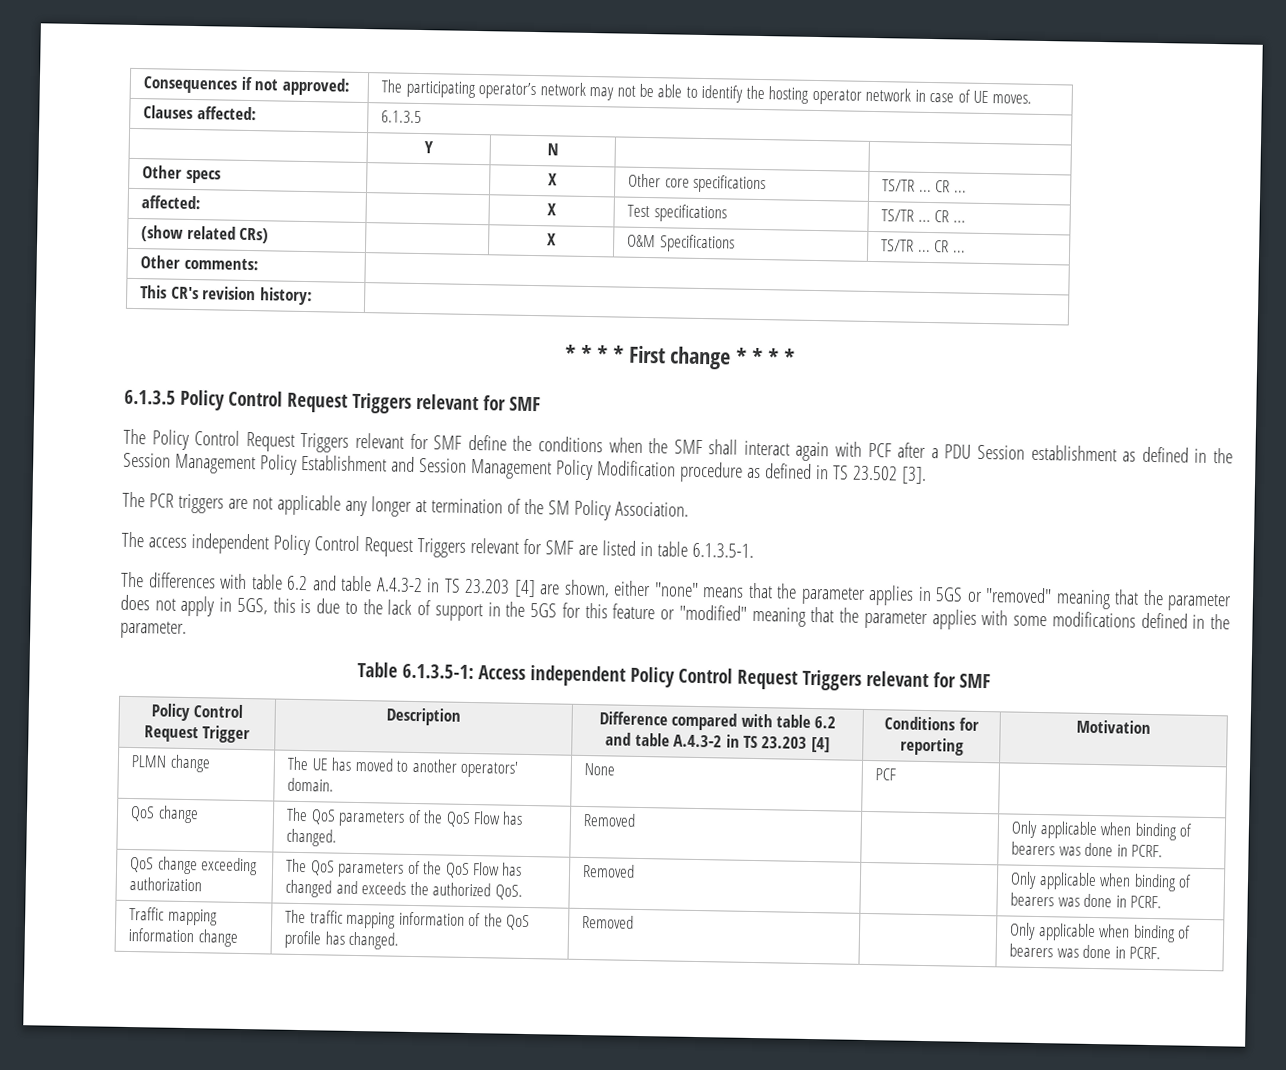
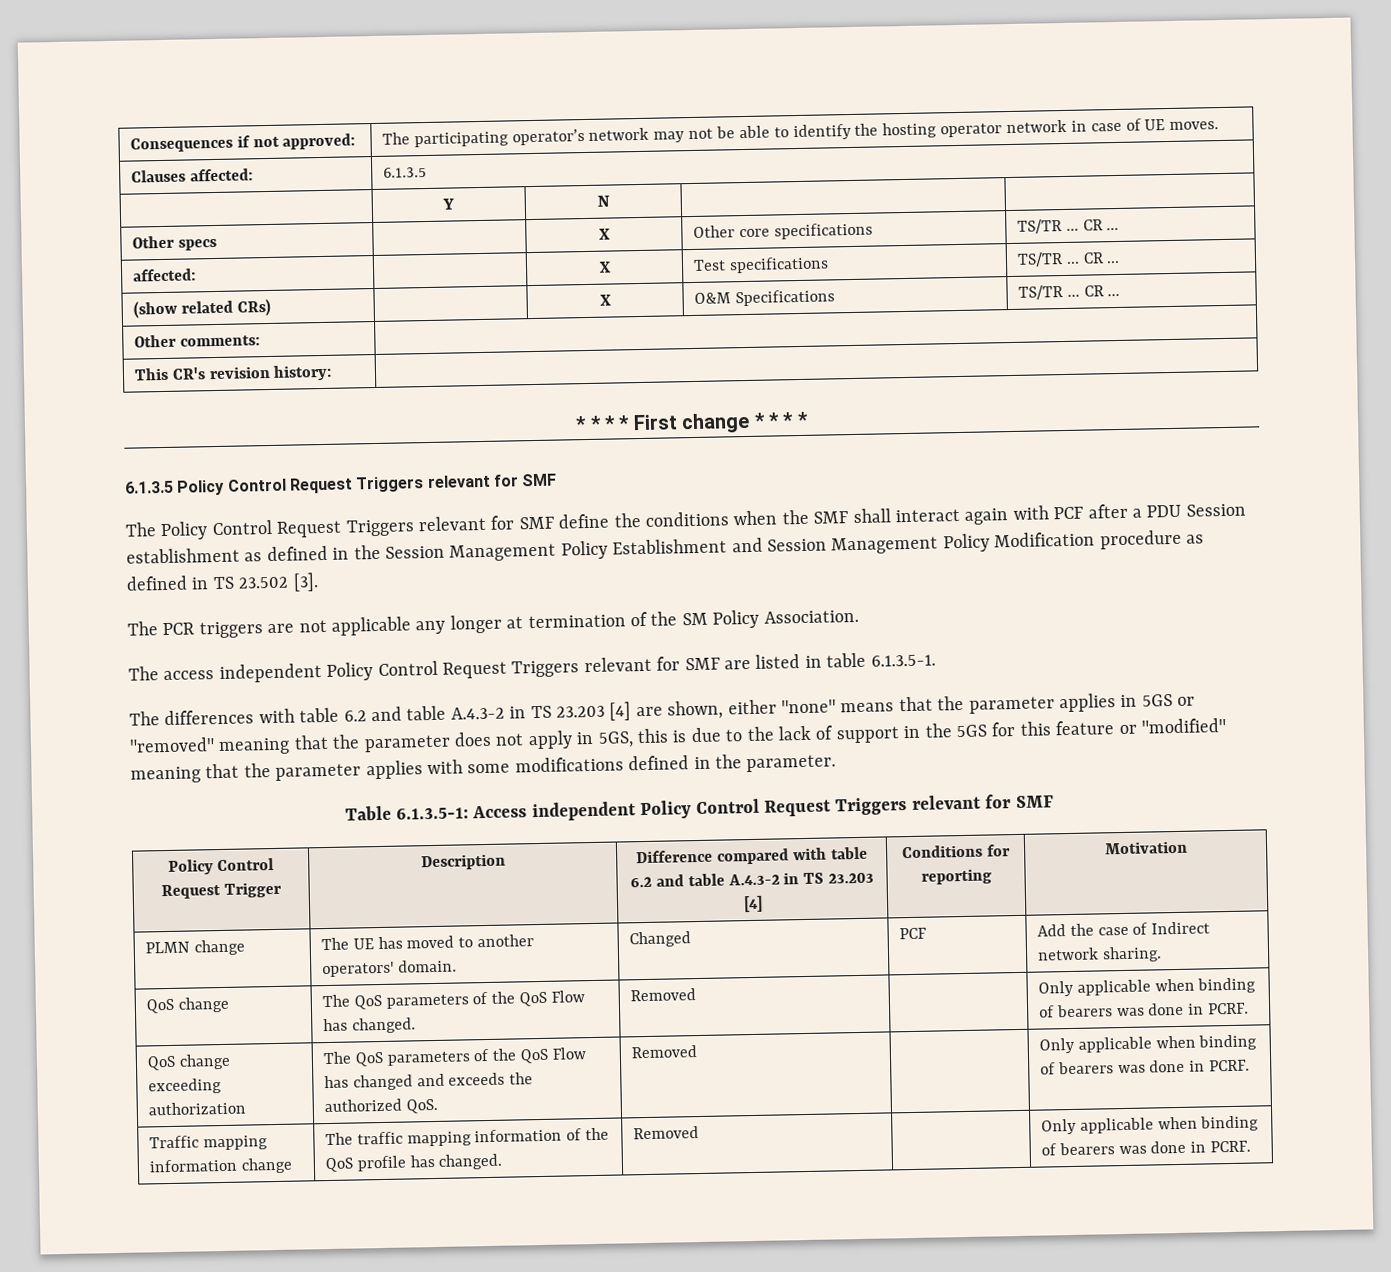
[584,763,616,776] | None -> [628,931,691,948] | Changed
(897, 774) none -> [1036,921,1211,937] [1036,946,1162,963] Add the case of Indirect network sharing.

